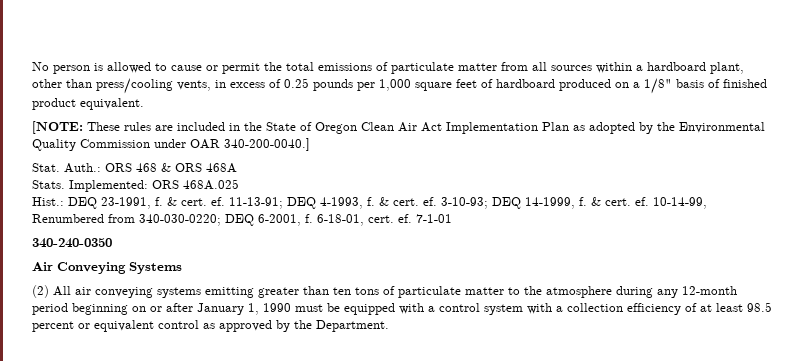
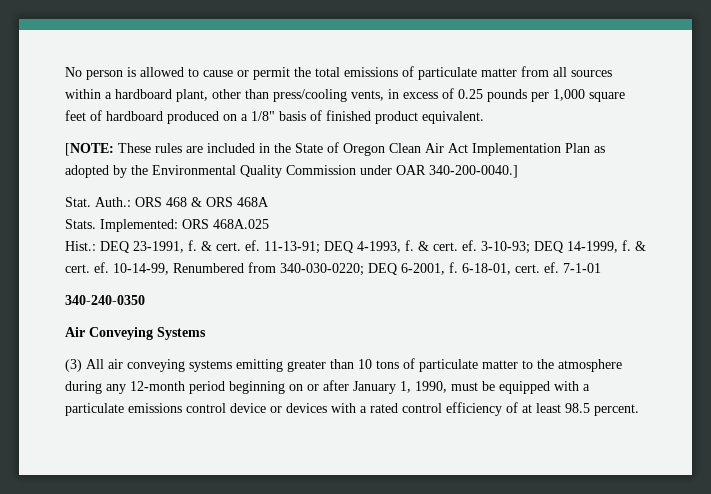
[32,285,49,298] (2) -> [65,359,82,372] (3)
[333,287,351,295] ten -> [358,359,372,369] 10
[263,303,291,312] 1990 -> [415,381,447,393] 1990,
[439,303,623,315] control system with a collection -> [65,403,442,416] particulate emissions control device or devices with a rated control
[32,320,389,332] percent or equivalent control as approved by the Department. -> [594,404,639,416] percent.

